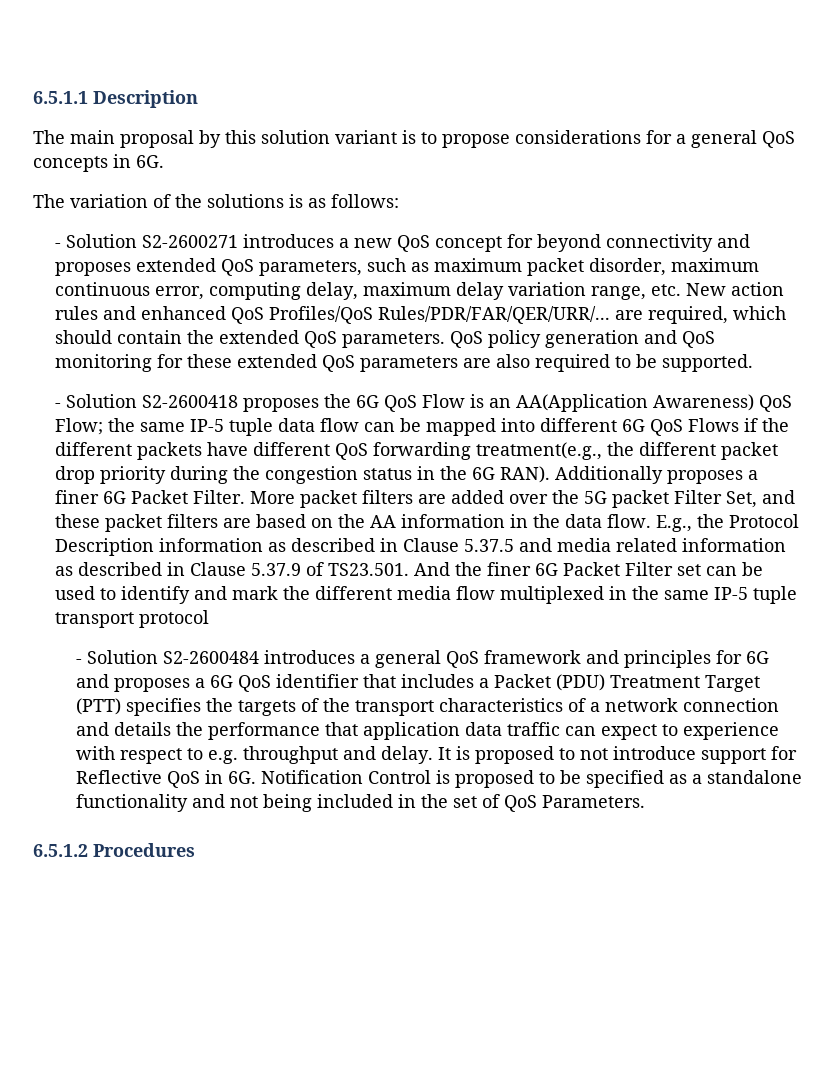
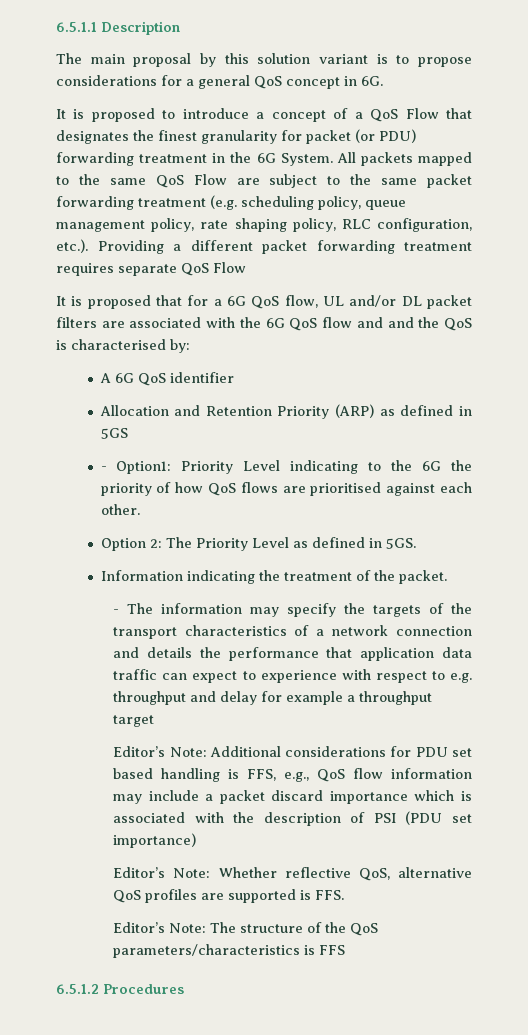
[33,156,108,172] concepts -> [286,77,340,89] concept
[33,194,399,208] [54,234,750,252] [54,258,759,276] [54,282,784,300] [54,306,786,324] [54,330,715,348] [54,354,753,372] [54,394,792,412] [54,418,789,436] [54,442,778,460] [54,466,758,484] [54,490,795,508] [54,514,799,532] [54,538,786,556] [54,562,763,576] [54,586,797,604] [54,610,209,628] [76,650,770,668] [76,674,761,692] [76,698,202,716] The variation of the solutions is as follows: // - Solution S2-2600271 introduces a new QoS concept for beyond connectivity and proposes extended QoS parameters, such as maximum packet disorder, maximum continuous error, computing delay, maximum delay variation range, etc. New action rules and enhanced QoS Profiles/QoS Rules/PDR/FAR/QER/URR/... are required, which should contain the extended QoS parameters. QoS policy generation and QoS monitoring for these extended QoS parameters are also required to be supported. // - Solution S2-2600418 proposes the 6G QoS Flow is an AA(Application Awareness) QoS Flow; the same IP-5 tuple data flow can be mapped into different 6G QoS Flows if the different packets have different QoS forwarding treatment(e.g., the different packet drop priority during the congestion status in the 6G RAN). Additionally proposes a finer 6G Packet Filter. More packet filters are added over the 5G packet Filter Set, and these packet filters are based on the AA information in the data flow. E.g., the Protocol Description information as described in Clause 5.37.5 and media related information as described in Clause 5.37.9 of TS23.501. And the finer 6G Packet Filter set can be used to identify and mark the different media flow multiplexed in the same IP-5 tuple transport protocol // - Solution S2-2600484 introduces a general QoS framework and principles for 6G and proposes a 6G QoS identifier that includes a Packet (PDU) Treatment Target (PTT) specifies -> [56,108,472,122] [56,129,416,144] [56,152,472,166] [56,174,472,188] [56,195,406,210] [56,218,472,232] [56,239,472,254] [56,262,246,276] [56,295,472,309] [56,317,473,331] [56,339,190,353] [99,372,234,386] [99,404,473,419] [100,428,128,439] [100,460,472,474] [100,482,472,496] [100,504,140,515] [100,537,416,551] [100,570,447,584] [113,603,337,617] It is proposed to introduce a concept of a QoS Flow that designates the finest granularity for packet (or PDU) forwarding treatment in the 6G System. All packets mapped to the same QoS Flow are subject to the same packet forwarding treatment (e.g. scheduling policy, queue management policy, rate shaping policy, RLC configuration, etc.). Providing a different packet forwarding treatment requires separate QoS Flow // It is proposed that for a 6G QoS flow, UL and/or DL packet filters are associated with the 6G QoS flow and and the QoS is characterised by: // A 6G QoS identifier // Allocation and Retention Priority (ARP) as defined in 5GS // - Option1: Priority Level indicating to the 6G the priority of how QoS flows are prioritised against each other. // Option 2: The Priority Level as defined in 5GS. // Information indicating the treatment of the packet. // - The information may specify
[381,746,798,764] [76,770,803,788] [76,794,646,812] delay. It is proposed to not introduce support for Reflective QoS in 6G. Notification Control is proposed to be specified as a standalone functionality and not being included in the set of QoS Parameters. -> [220,691,433,705] [113,715,155,727] [113,746,472,757] [113,768,473,782] [113,790,473,804] [113,811,473,826] [113,833,197,848] [113,867,472,881] [113,889,345,903] [113,922,379,936] [113,944,346,958] delay for example a throughput target // Editor’s Note: Additional considerations for PDU set based handling is FFS, e.g., QoS flow information may include a packet discard importance which is associated with the description of PSI (PDU set importance) // Editor’s Note: Whether reflective QoS, alternative QoS profiles are supported is FFS. // Editor’s Note: The structure of the QoS parameters/characteristics is FFS

